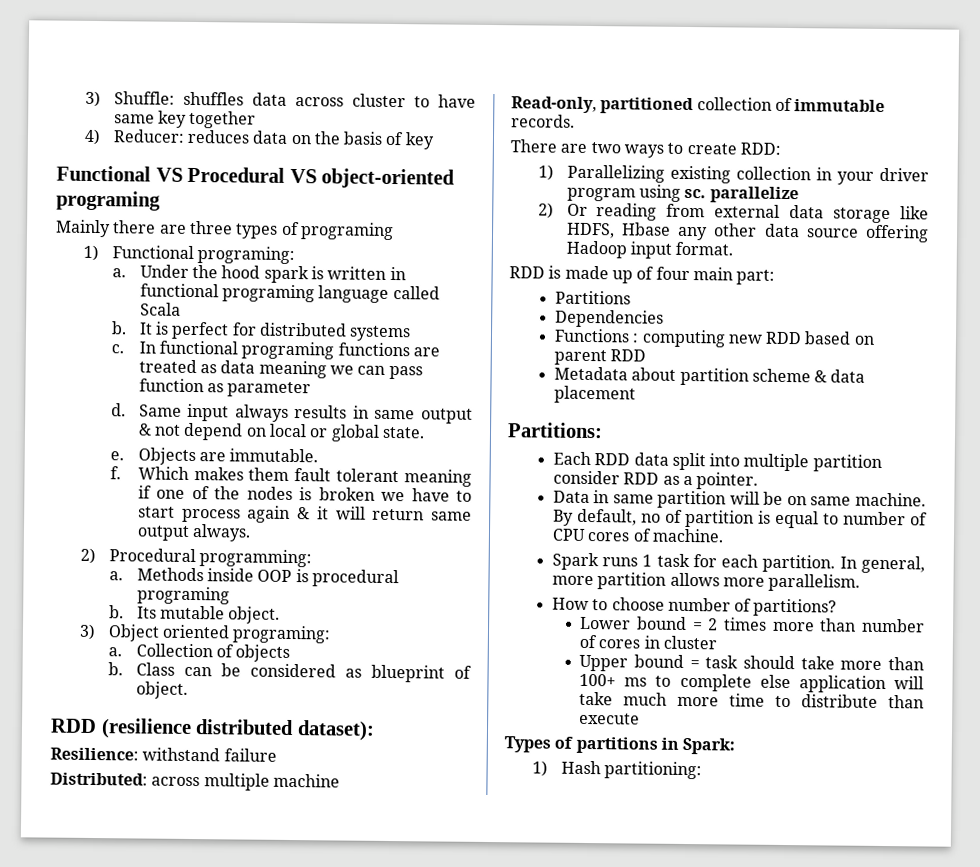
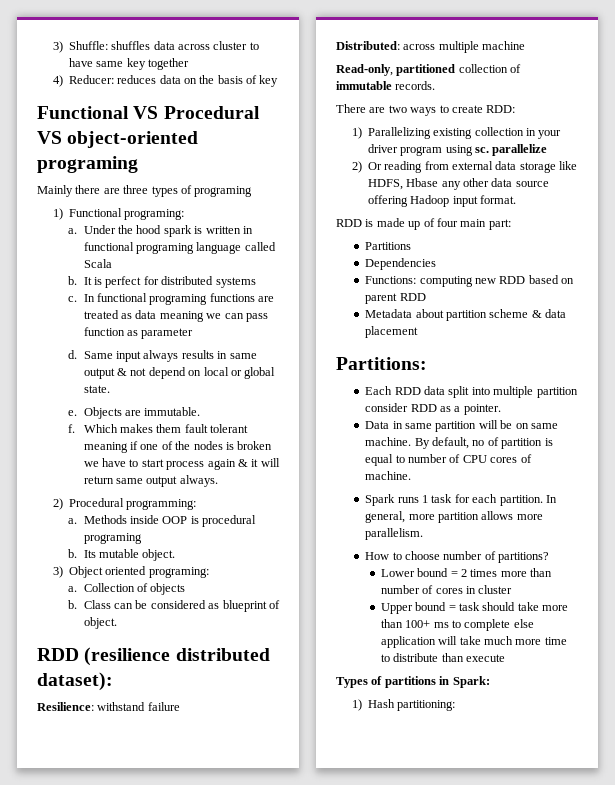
[553,328,640,343] Functions : -> [365,276,417,284] Functions:

